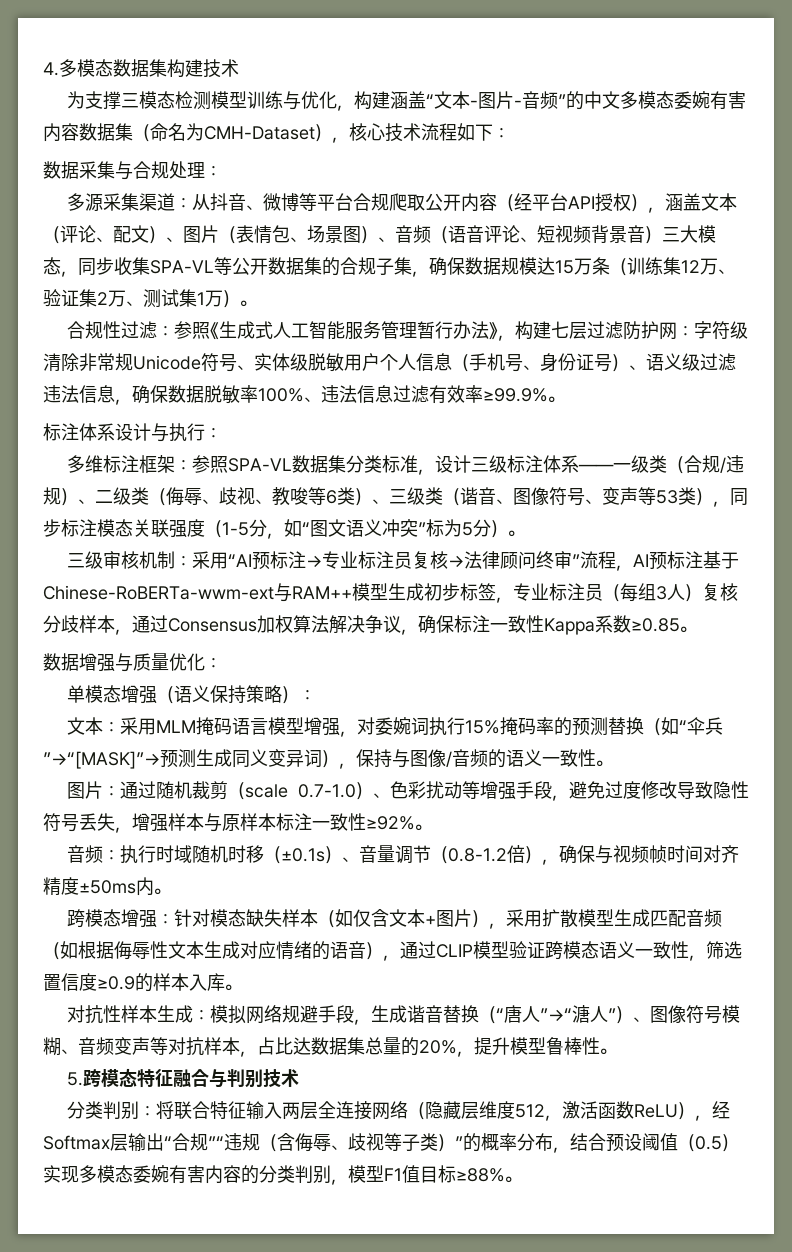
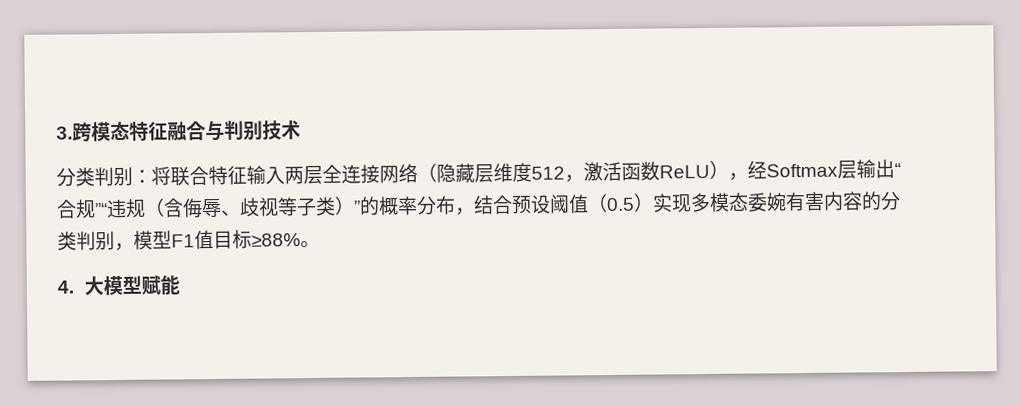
[43,59,239,78] [66,91,746,111] [43,123,510,143] [43,161,222,180] [66,193,737,213] [43,225,716,244] [43,257,735,277] [43,289,257,308] [66,321,748,341] [43,353,736,372] [43,385,565,405] [43,423,222,442] [66,455,744,475] [43,487,748,507] [43,519,525,539] [66,551,739,571] [43,583,738,603] [43,615,697,635] [43,653,222,672] [66,685,316,704] [66,717,723,737] [43,749,613,769] [66,781,749,801] [43,813,432,833] [66,845,739,865] [43,877,171,896] [66,909,722,929] [43,941,742,961] [43,973,242,992] [66,1005,740,1025] [43,1037,617,1057] [66,1072,83,1086] 4.多模态数据集构建技术 // 为支撑三模态检测模型训练与优化，构建涵盖“文本-图片-音频”的中文多模态委婉有害内容数据集（命名为CMH-Dataset），核心技术流程如下： // 数据采集与合规处理： // 多源采集渠道：从抖音、微博等平台合规爬取公开内容（经平台API授权），涵盖文本（评论、配文）、图片（表情包、场景图）、音频（语音评论、短视频背景音）三大模态，同步收集SPA-VL等公开数据集的合规子集，确保数据规模达15万条（训练集12万、验证集2万、测试集1万）。 // 合规性过滤：参照《生成式人工智能服务管理暂行办法》，构建七层过滤防护网：字符级清除非常规Unicode符号、实体级脱敏用户个人信息（手机号、身份证号）、语义级过滤违法信息，确保数据脱敏率100%、违法信息过滤有效率≥99.9%。 // 标注体系设计与执行： // 多维标注框架：参照SPA-VL数据集分类标准，设计三级标注体系——一级类（合规/违规）、二级类（侮辱、歧视、教唆等6类）、三级类（谐音、图像符号、变声等53类），同步标注模态关联强度（1-5分，如“图文语义冲突”标为5分）。 // 三级审核机制：采用“AI预标注→专业标注员复核→法律顾问终审”流程，AI预标注基于Chinese-RoBERTa-wwm-ext与RAM++模型生成初步标签，专业标注员（每组3人）复核分歧样本，通过Consensus加权算法解决争议，确保标注一致性Kappa系数≥0.85。 // 数据增强与质量优化： // 单模态增强（语义保持策略）： // 文本：采用MLM掩码语言模型增强，对委婉词执行15%掩码率的预测替换（如“伞兵”→“[MASK]”→预测生成同义变异词），保持与图像/音频的语义一致性。 // 图片：通过随机裁剪（scale 0.7-1.0）、色彩扰动等增强手段，避免过度修改导致隐性符号丢失，增强样本与原样本标注一致性≥92%。 // 音频：执行时域随机时移（±0.1s）、音量调节（0.8-1.2倍），确保与视频帧时间对齐精度±50ms内。 // 跨模态增强：针对模态缺失样本（如仅含文本+图片），采用扩散模型生成匹配音频（如根据侮辱性文本生成对应情绪的语音），通过CLIP模型验证跨模态语义一致性，筛选置信度≥0.9的样本入库。 // 对抗性样本生成：模拟网络规避手段，生成谐音替换（“唐人”→“溏人”）、图像符号模糊、音频变声等对抗样本，占比达数据集总量的20%，提升模型鲁棒性。 // 5. -> [56,126,73,140] 3.
(522, 1179) none -> [57,275,181,296] // 4.大模型赋能

